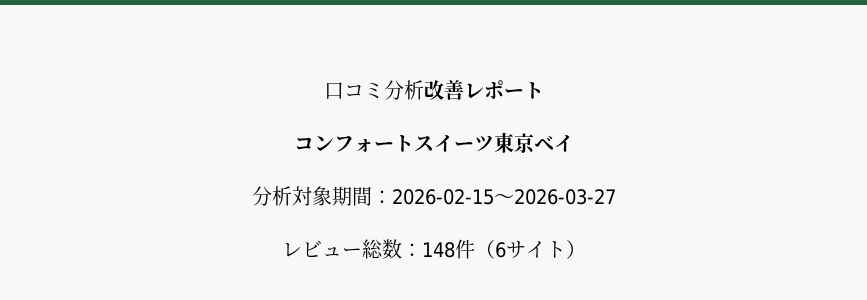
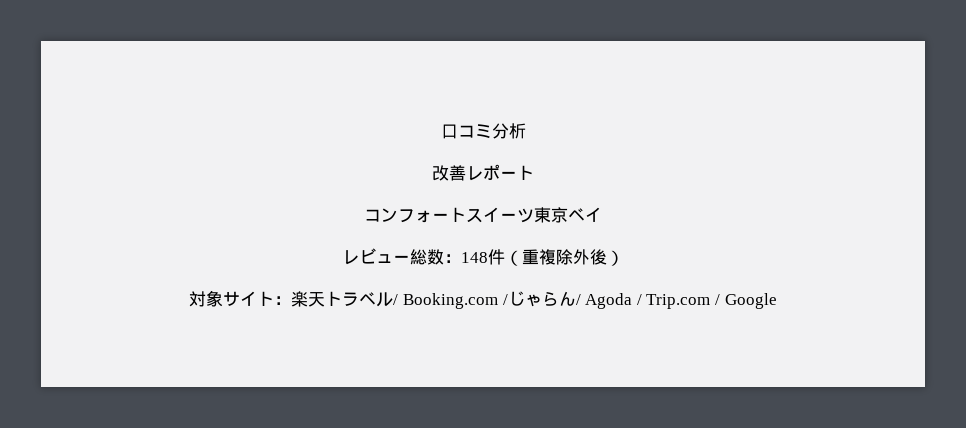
(424, 90) none -> (526, 131) //
[251,186,616,206] // 分析対象期間：2026-02-15〜2026-03-27 -> (602, 214) none
[494,240,586,259] 6サイト） -> [522,249,624,266] [189,290,777,309] 重複除外後） // 対象サイト：楽天トラベル/ Booking.com /じゃらん/ Agoda / Trip.com / Google

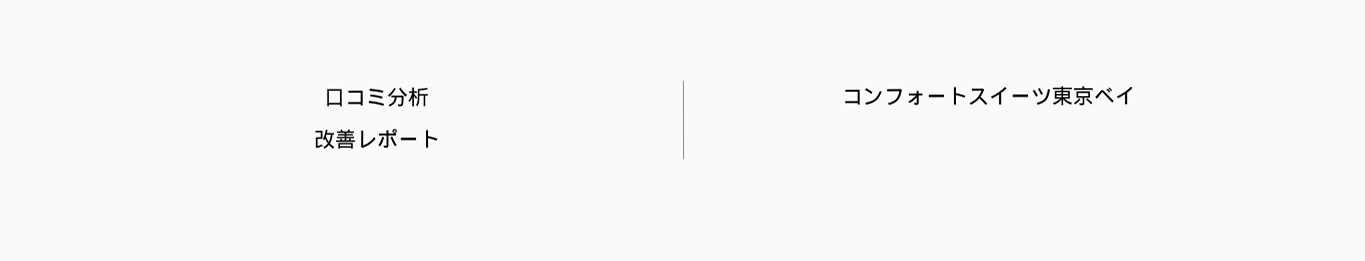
[342,248,624,266] [189,290,777,309] // レビュー総数：148件（重複除外後） // 対象サイト：楽天トラベル/ Booking.com /じゃらん/ Agoda / Trip.com / Google -> (1136, 96) none

